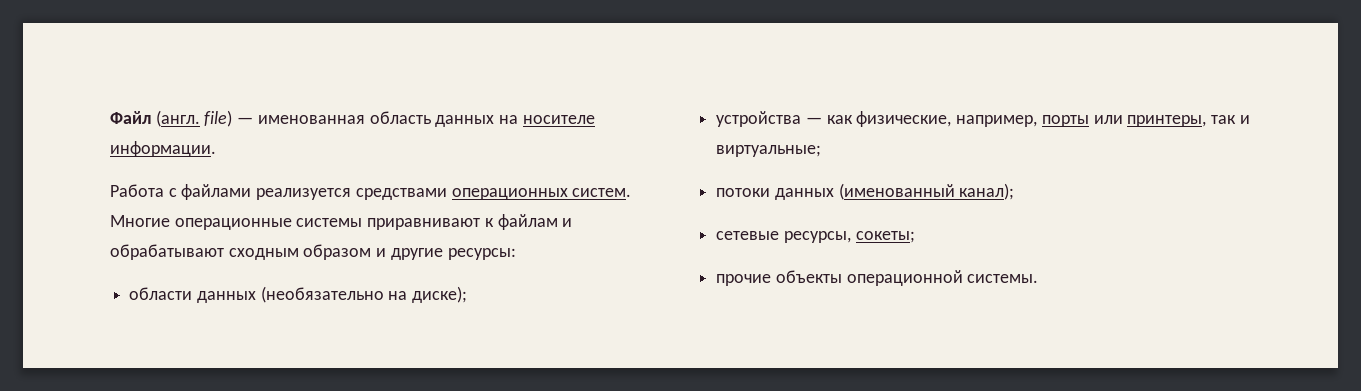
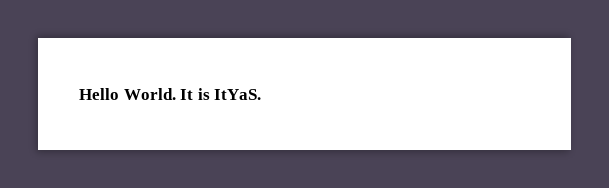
[110,110,595,127] [110,141,216,157] [110,184,632,200] [110,214,573,230] [110,244,516,260] [129,286,468,303] [716,111,1250,127] [716,145,822,157] [716,183,1015,200] [716,231,915,243] [716,270,1039,286] Файл (англ. file) — именованная область данных на носителе информации. // Работа с файлами реализуется средствами операционных систем. Многие операционные системы приравнивают к файлам и обрабатывают сходным образом и другие ресурсы: // области данных (необязательно на диске); // устройства — как физические, например, порты или принтеры, так и виртуальные; // потоки данных (именованный канал); // сетевые ресурсы, сокеты; // прочие объекты операционной системы. -> [79,88,262,100] Hello World. It is ItYaS.

